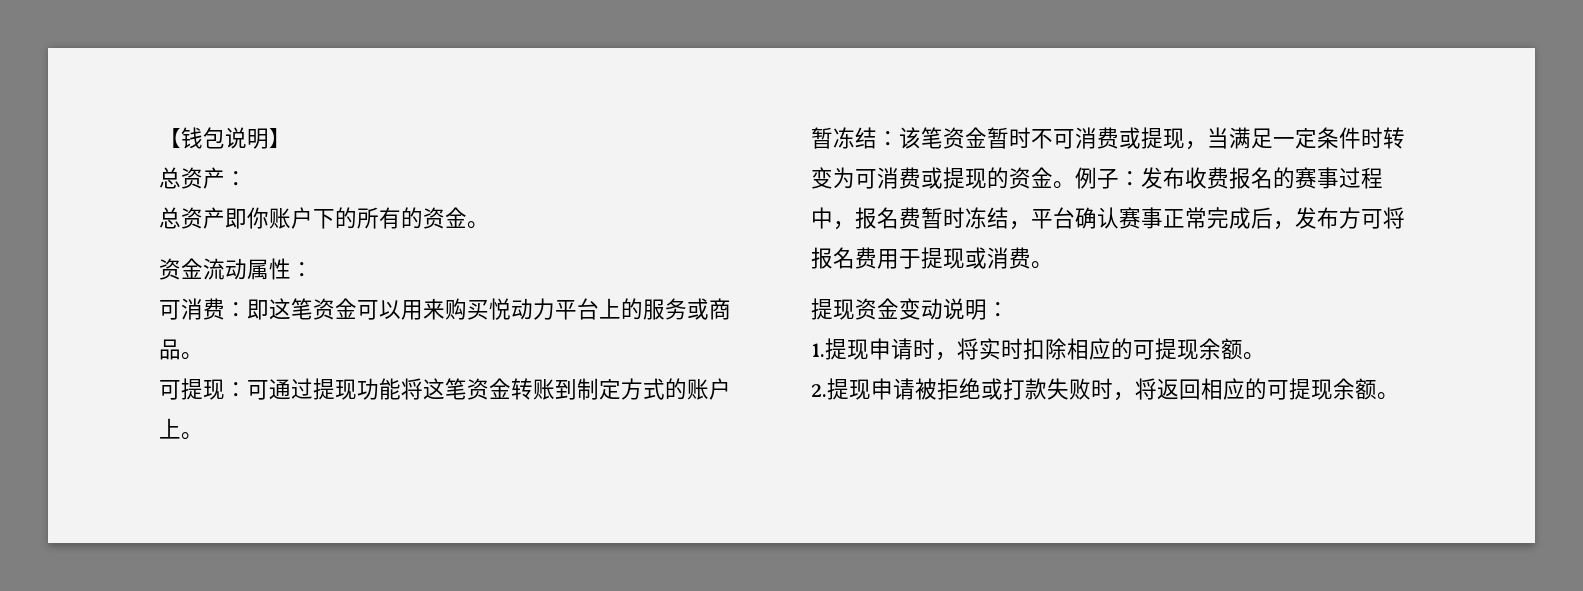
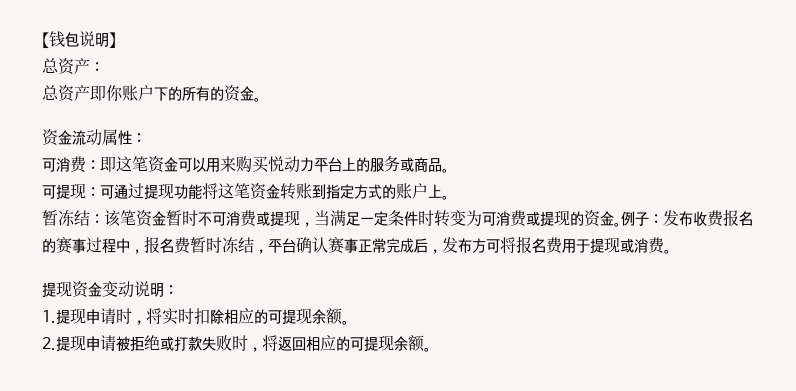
[577,378,599,400] 制 -> [326,184,340,199] 指

